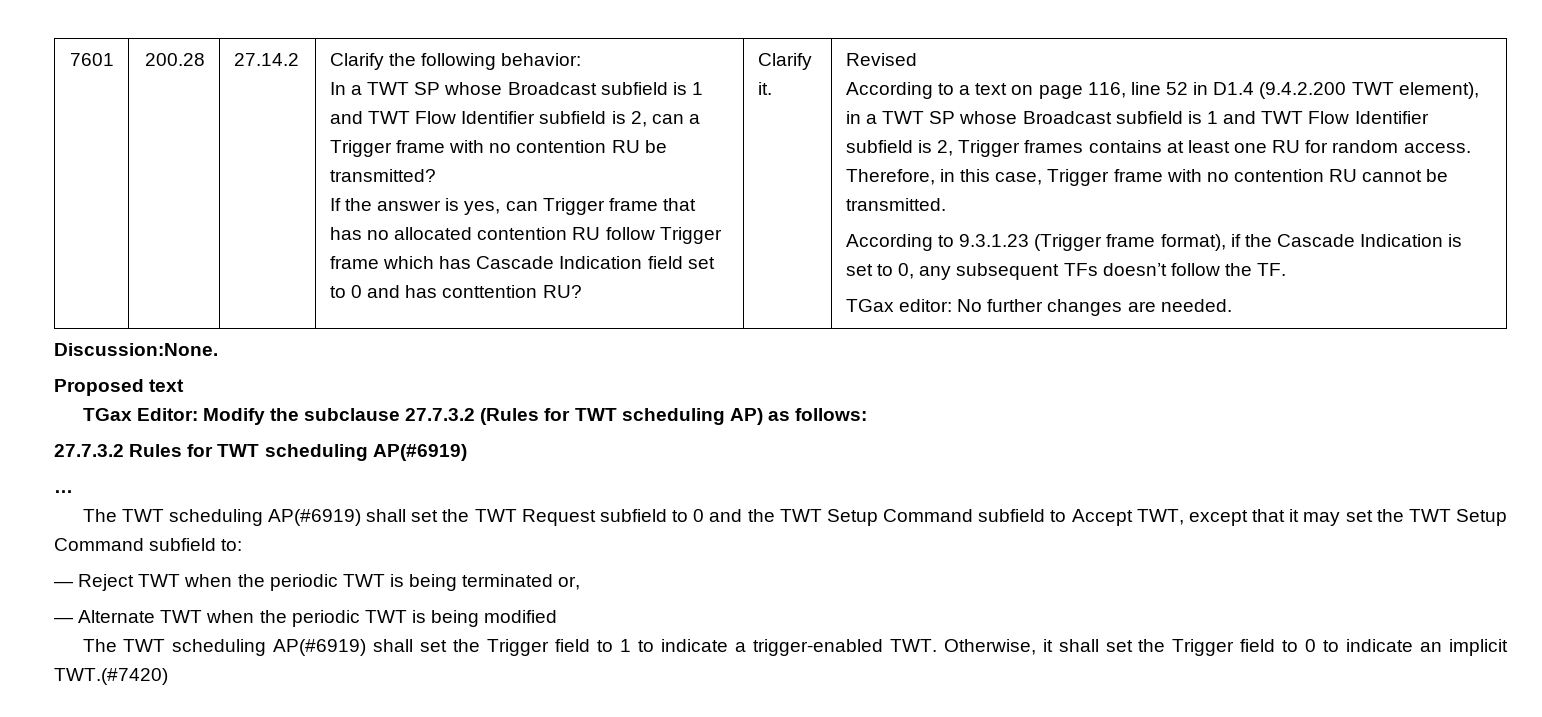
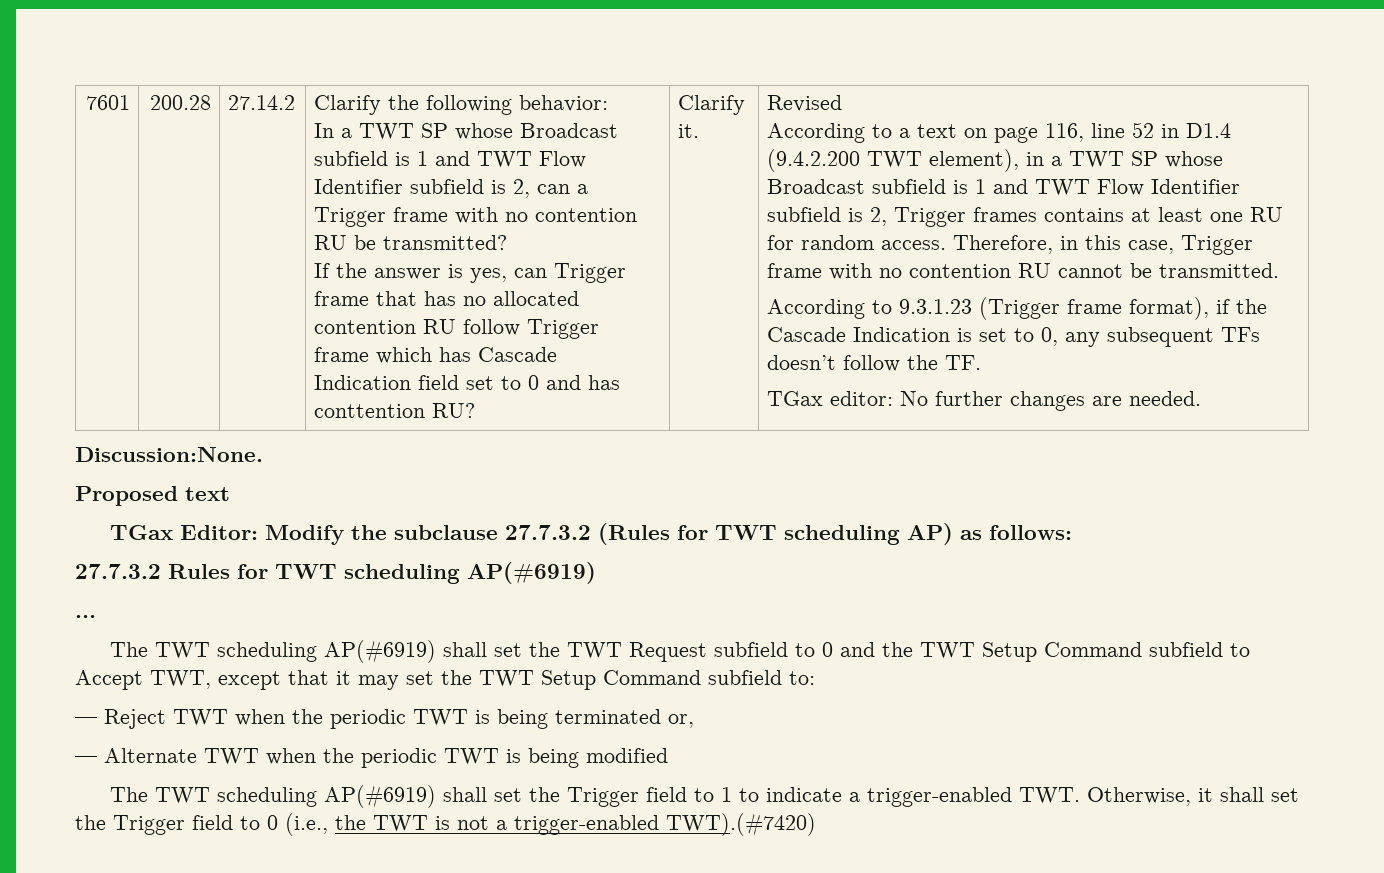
[1323,639,1508,656] [54,668,168,685] to indicate an implicit TWT.(#7420) -> [285,813,816,836] (i.e., the TWT is not a trigger-enabled TWT).(#7420)

